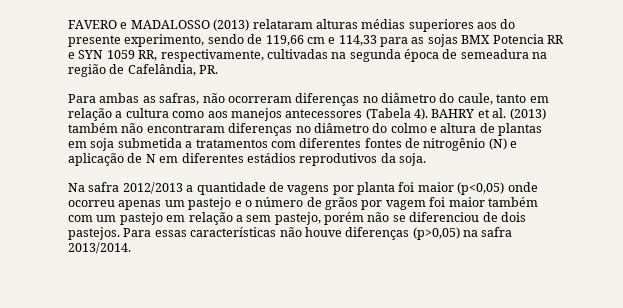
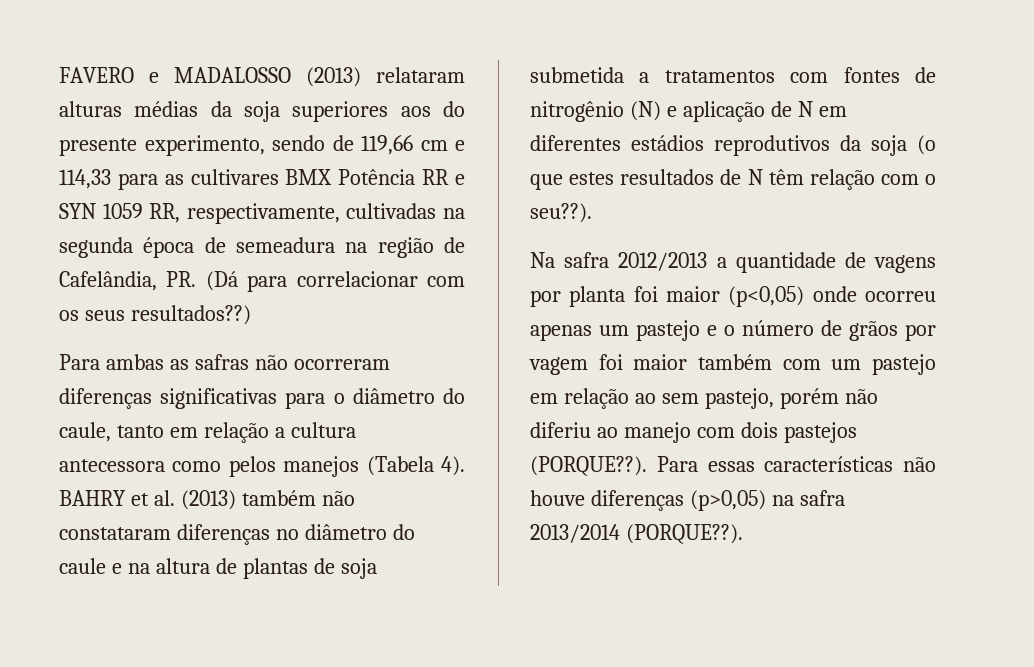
(406, 24) none -> [210,101,280,122] da soja
[427,34,544,47] sojas BMX Potencia -> [190,169,416,185] cultivares BMX Potência
(219, 69) none -> [205,271,465,292] [59,305,251,325] (Dá para correlacionar com os seus resultados??)
[159,93,200,105] safras, -> [194,354,249,370] safras
[362,96,378,103] no -> [160,388,345,409] significativas para o
[172,108,363,121] como aos manejos antecessores -> [59,456,360,477] antecessora como pelos manejos
[146,123,437,136] encontraram diferenças no diâmetro do colmo e -> [59,524,415,545] [59,558,150,574] constataram diferenças no diâmetro do caule e na
[68,141,87,148] em -> [313,558,335,574] de
[299,138,362,148] diferentes -> (829, 77) none
[399,153,426,166] soja. -> [871,135,936,156] [530,169,936,190] [530,203,592,223] soja (o que estes resultados de N têm relação com o seu??).
[235,215,243,222] a -> [634,393,656,404] ao
[392,212,526,222] [68,227,120,240] se diferenciou de dois pastejos. -> [530,422,857,443] [530,456,647,476] diferiu ao manejo com dois pastejos (PORQUE??).
[68,242,131,254] 2013/2014. -> [530,524,743,544] 2013/2014 (PORQUE??).

